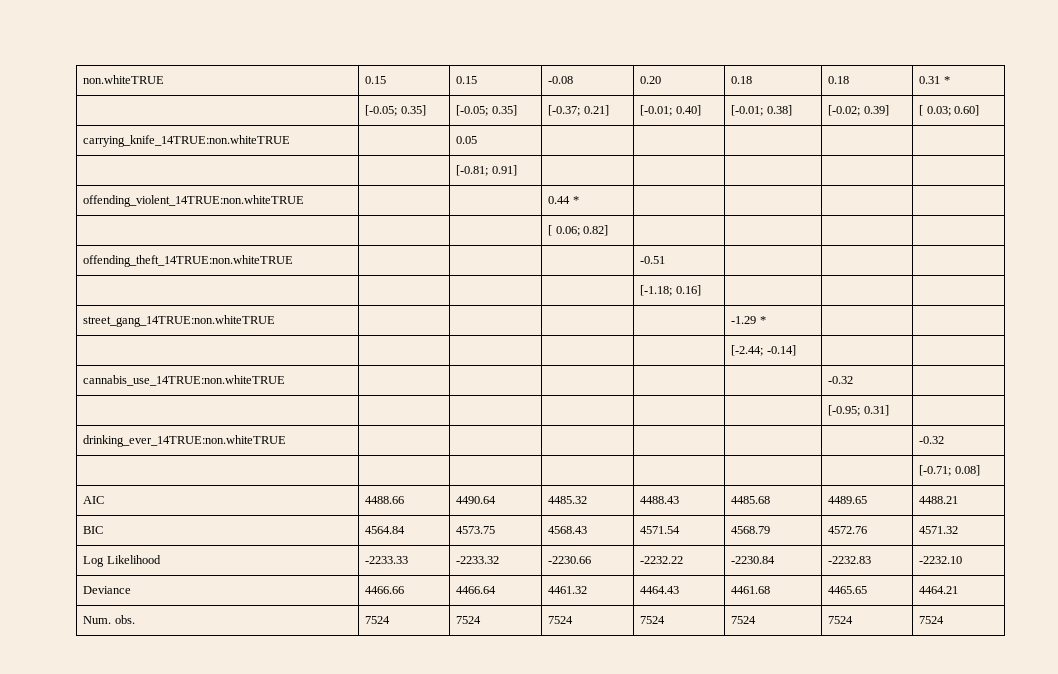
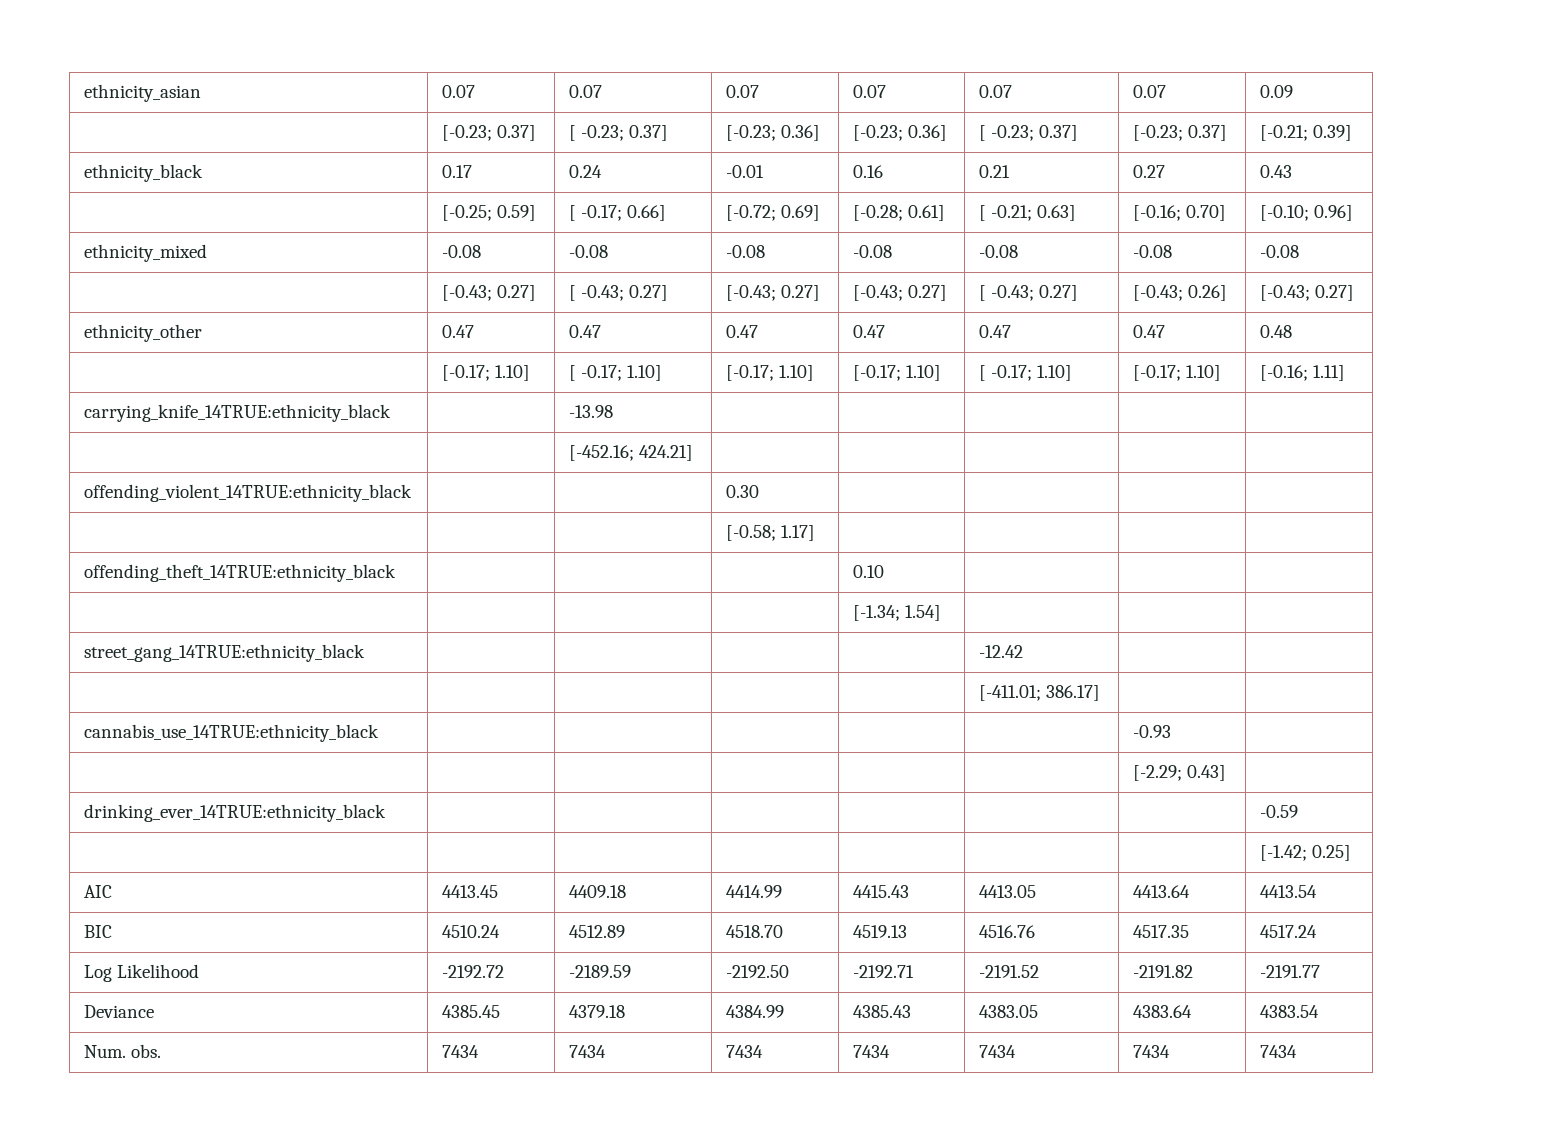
[83,75,165,84] [365,76,387,84] [456,76,478,84] [548,76,574,84] [640,76,662,84] [731,76,753,84] [828,76,850,84] [919,76,950,84] [365,105,426,116] [456,105,517,116] [548,105,609,116] [640,105,701,116] [731,105,792,116] [828,105,889,116] [919,105,979,116] [83,135,291,147] [456,136,478,144] [456,165,517,176] [83,195,305,207] [548,196,579,204] [548,225,608,236] [83,255,294,267] [640,256,666,264] [640,285,701,296] [83,315,276,327] [731,316,766,324] [731,345,796,356] [83,375,286,386] [828,376,854,384] [828,405,889,416] [83,435,287,447] [919,436,945,444] [919,465,980,476] [83,496,105,504] [365,496,405,504] [456,496,497,504] [548,496,588,504] [640,496,680,504] [731,496,771,504] [828,496,868,504] [919,496,959,504] [83,526,104,534] [365,526,406,534] [456,526,496,534] [548,526,588,534] [640,526,681,534] [731,526,771,534] [828,526,868,534] [919,526,959,534] [83,555,161,567] [365,556,409,564] [456,556,500,564] [548,556,592,564] [640,556,684,564] [731,556,776,564] [828,556,872,564] [919,556,963,564] [83,586,132,594] [365,586,405,594] [456,586,497,594] [548,586,588,594] [640,586,680,594] [731,586,771,594] [828,586,868,594] [919,586,959,594] [83,615,135,624] [365,616,391,624] [456,616,482,624] [548,616,574,624] [640,616,666,624] [731,616,757,624] [828,616,854,624] [919,616,945,624] non.whiteTRUE | 0.15 | 0.15 | -0.08 | 0.20 | 0.18 | 0.18 | 0.31 * // | [-0.05; 0.35] | [-0.05; 0.35] | [-0.37; 0.21] | [-0.01; 0.40] | [-0.01; 0.38] | [-0.02; 0.39] | [ 0.03; 0.60] // carrying_knife_14TRUE:non.whiteTRUE | | 0.05 | | | | | // | | [-0.81; 0.91] | | | | | // offending_violent_14TRUE:non.whiteTRUE | | | 0.44 * | | | | // | | | [ 0.06; 0.82] | | | | // offending_theft_14TRUE:non.whiteTRUE | | | | -0.51 | | | // | | | | [-1.18; 0.16] | | | // street_gang_14TRUE:non.whiteTRUE | | | | | -1.29 * | | // | | | | | [-2.44; -0.14] | | // cannabis_use_14TRUE:non.whiteTRUE | | | | | | -0.32 | // | | | | | | [-0.95; 0.31] | // drinking_ever_14TRUE:non.whiteTRUE | | | | | | | -0.32 // | | | | | | | [-0.71; 0.08] // AIC | 4488.66 | 4490.64 | 4485.32 | 4488.43 | 4485.68 | 4489.65 | 4488.21 // BIC | 4564.84 | 4573.75 | 4568.43 | 4571.54 | 4568.79 | 4572.76 | 4571.32 // Log Likelihood | -2233.33 | -2233.32 | -2230.66 | -2232.22 | -2230.84 | -2232.83 | -2232.10 // Deviance | 4466.66 | 4466.64 | 4461.32 | 4464.43 | 4461.68 | 4465.65 | 4464.21 // Num. obs. | 7524 | 7524 | 7524 | 7524 | 7524 | 7524 | 7524 -> [84,84,202,102] [442,85,476,98] [569,85,603,98] [726,85,760,98] [853,85,887,98] [979,85,1013,98] [1133,85,1167,98] [1260,85,1294,98] [442,125,537,141] [569,125,669,141] [726,125,821,141] [853,125,948,141] [979,125,1079,141] [1133,125,1228,141] [1260,125,1353,141] [84,164,204,182] [442,165,473,178] [569,165,603,178] [726,165,765,178] [853,165,884,178] [979,165,1011,178] [1133,165,1166,178] [1260,165,1293,178] [442,205,537,221] [569,205,667,221] [726,205,821,221] [853,205,946,221] [979,205,1077,221] [1133,205,1227,221] [1260,205,1354,221] [84,244,208,262] [442,245,482,258] [569,245,609,258] [726,245,766,258] [853,245,893,258] [979,245,1019,258] [1133,245,1173,258] [1260,245,1300,258] [442,285,537,301] [569,285,669,301] [726,285,821,301] [853,285,948,301] [979,285,1079,301] [1133,285,1228,301] [1260,285,1355,301] [84,324,203,342] [442,325,475,338] [569,325,602,338] [726,325,759,338] [853,325,886,338] [979,325,1012,338] [1133,325,1166,338] [1260,325,1293,338] [442,365,531,381] [569,365,663,381] [726,365,815,381] [853,365,942,381] [979,365,1073,381] [1133,365,1222,381] [1260,365,1346,381] [84,404,392,422] [569,405,614,418] [569,445,694,461] [84,484,413,502] [726,485,760,498] [726,525,816,541] [84,564,397,582] [853,565,885,578] [853,605,942,621] [84,644,366,662] [979,645,1024,658] [979,685,1101,701] [84,724,380,742] [1133,725,1172,738] [1133,765,1227,781] [84,804,387,822] [1260,805,1299,818] [1260,845,1352,861] [84,885,113,898] [442,885,499,898] [569,885,627,898] [726,885,783,898] [853,885,910,898] [979,885,1037,898] [1133,885,1191,898] [1260,885,1318,898] [84,925,113,938] [442,925,501,938] [569,925,626,938] [726,925,784,938] [853,925,908,938] [979,925,1036,938] [1133,925,1190,938] [1260,925,1318,938] [84,964,200,982] [442,965,505,978] [569,965,632,978] [726,965,790,978] [853,965,915,978] [979,965,1040,978] [1133,965,1194,978] [1260,965,1321,978] [84,1005,155,1018] [442,1005,501,1018] [569,1005,626,1018] [726,1005,785,1018] [853,1005,912,1018] [979,1005,1039,1018] [1133,1005,1193,1018] [1260,1005,1320,1018] [84,1044,162,1058] [442,1045,480,1058] [569,1045,607,1058] [726,1045,764,1058] [853,1045,891,1058] [979,1045,1017,1058] [1133,1045,1171,1058] [1260,1045,1298,1058] ethnicity_asian | 0.07 | 0.07 | 0.07 | 0.07 | 0.07 | 0.07 | 0.09 // | [-0.23; 0.37] | [ -0.23; 0.37] | [-0.23; 0.36] | [-0.23; 0.36] | [ -0.23; 0.37] | [-0.23; 0.37] | [-0.21; 0.39] // ethnicity_black | 0.17 | 0.24 | -0.01 | 0.16 | 0.21 | 0.27 | 0.43 // | [-0.25; 0.59] | [ -0.17; 0.66] | [-0.72; 0.69] | [-0.28; 0.61] | [ -0.21; 0.63] | [-0.16; 0.70] | [-0.10; 0.96] // ethnicity_mixed | -0.08 | -0.08 | -0.08 | -0.08 | -0.08 | -0.08 | -0.08 // | [-0.43; 0.27] | [ -0.43; 0.27] | [-0.43; 0.27] | [-0.43; 0.27] | [ -0.43; 0.27] | [-0.43; 0.26] | [-0.43; 0.27] // ethnicity_other | 0.47 | 0.47 | 0.47 | 0.47 | 0.47 | 0.47 | 0.48 // | [-0.17; 1.10] | [ -0.17; 1.10] | [-0.17; 1.10] | [-0.17; 1.10] | [ -0.17; 1.10] | [-0.17; 1.10] | [-0.16; 1.11] // carrying_knife_14TRUE:ethnicity_black | | -13.98 | | | | | // | | [-452.16; 424.21] | | | | | // offending_violent_14TRUE:ethnicity_black | | | 0.30 | | | | // | | | [-0.58; 1.17] | | | | // offending_theft_14TRUE:ethnicity_black | | | | 0.10 | | | // | | | | [-1.34; 1.54] | | | // street_gang_14TRUE:ethnicity_black | | | | | -12.42 | | // | | | | | [-411.01; 386.17] | | // cannabis_use_14TRUE:ethnicity_black | | | | | | -0.93 | // | | | | | | [-2.29; 0.43] | // drinking_ever_14TRUE:ethnicity_black | | | | | | | -0.59 // | | | | | | | [-1.42; 0.25] // AIC | 4413.45 | 4409.18 | 4414.99 | 4415.43 | 4413.05 | 4413.64 | 4413.54 // BIC | 4510.24 | 4512.89 | 4518.70 | 4519.13 | 4516.76 | 4517.35 | 4517.24 // Log Likelihood | -2192.72 | -2189.59 | -2192.50 | -2192.71 | -2191.52 | -2191.82 | -2191.77 // Deviance | 4385.45 | 4379.18 | 4384.99 | 4385.43 | 4383.05 | 4383.64 | 4383.54 // Num. obs. | 7434 | 7434 | 7434 | 7434 | 7434 | 7434 | 7434

